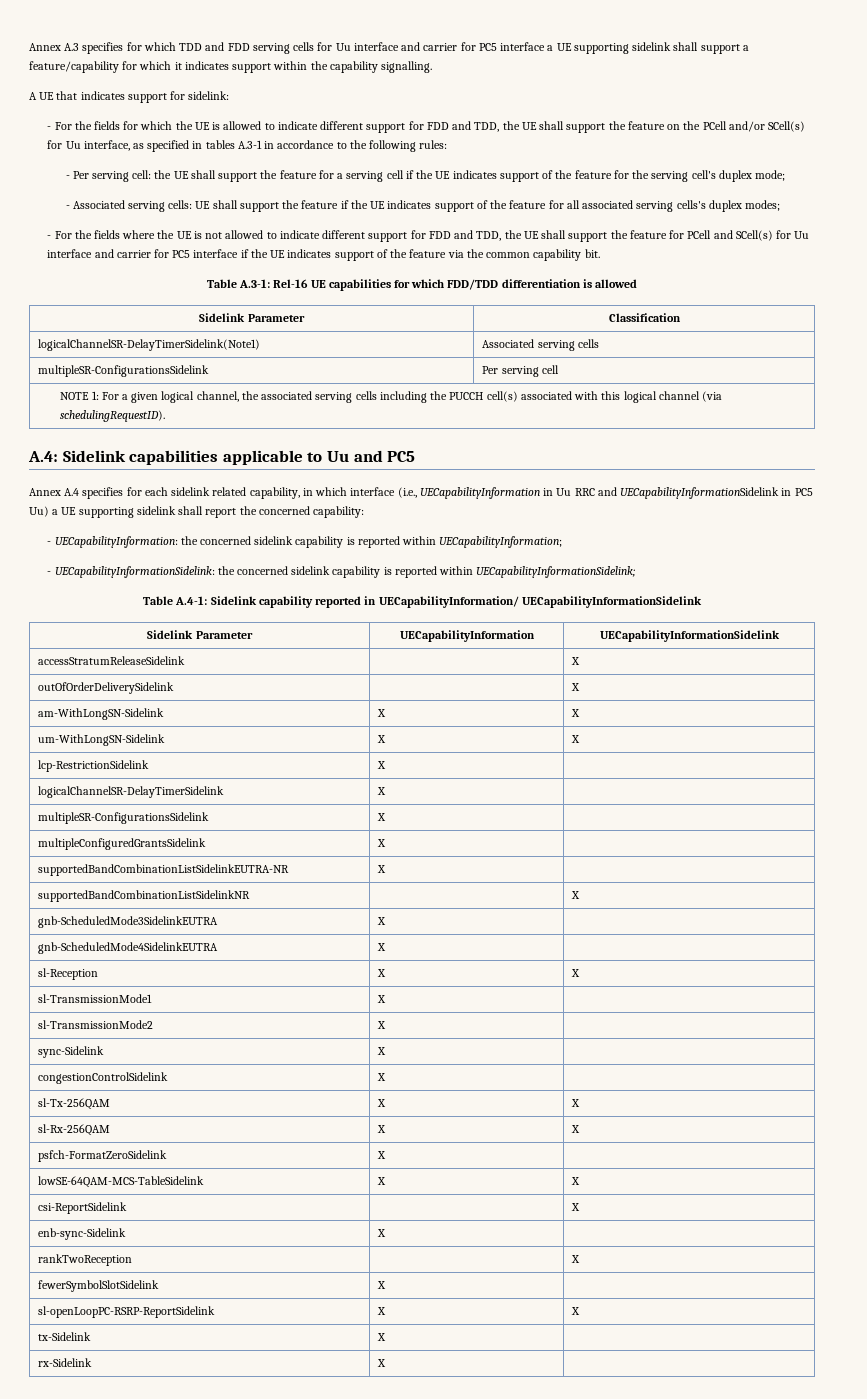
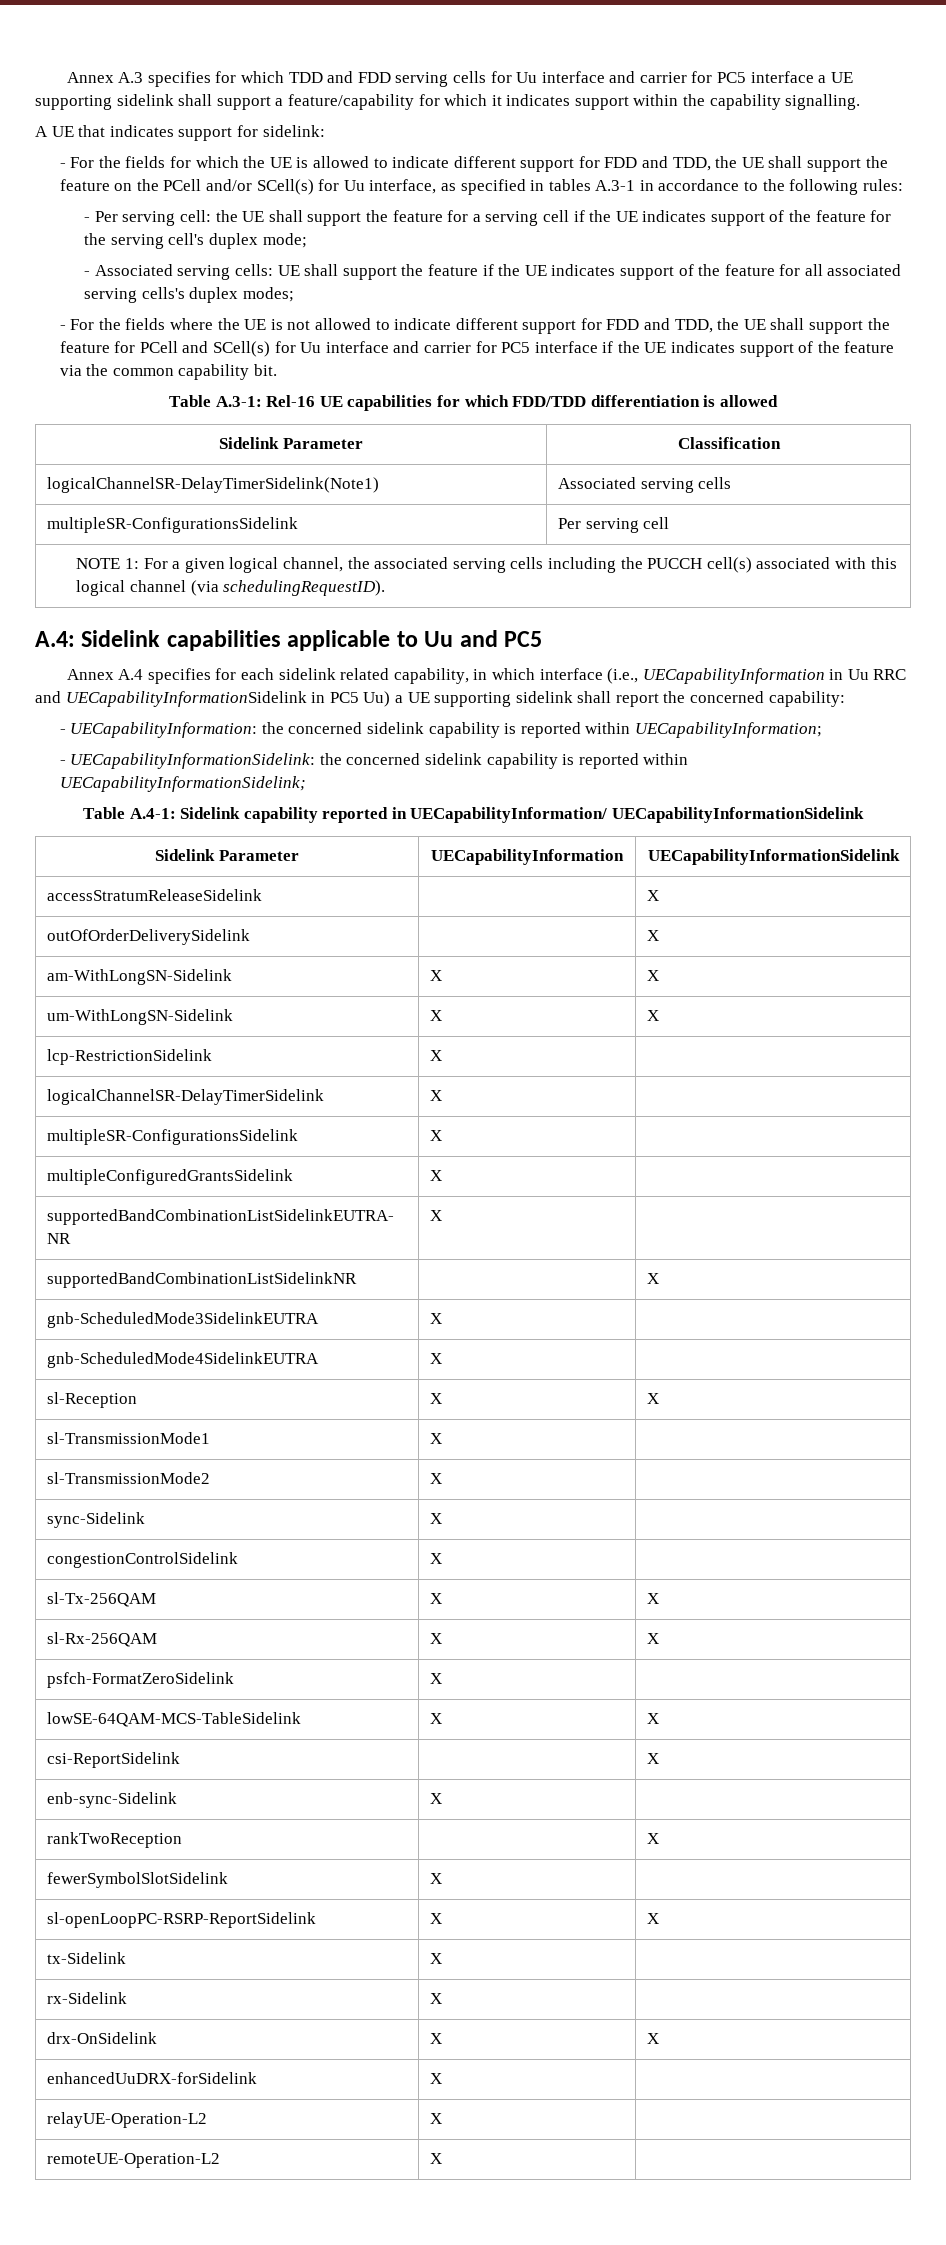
(387, 1363) none -> [46,2032,157,2044] [429,2033,442,2044] [646,2033,659,2044] [46,2072,257,2084] [429,2073,442,2084] [46,2112,207,2128] [429,2113,442,2124] [46,2153,220,2168] [429,2153,442,2164] // drx-OnSidelink | X | X // enhancedUuDRX-forSidelink | X | // relayUE-Operation-L2 | X | // remoteUE-Operation-L2 | X |

